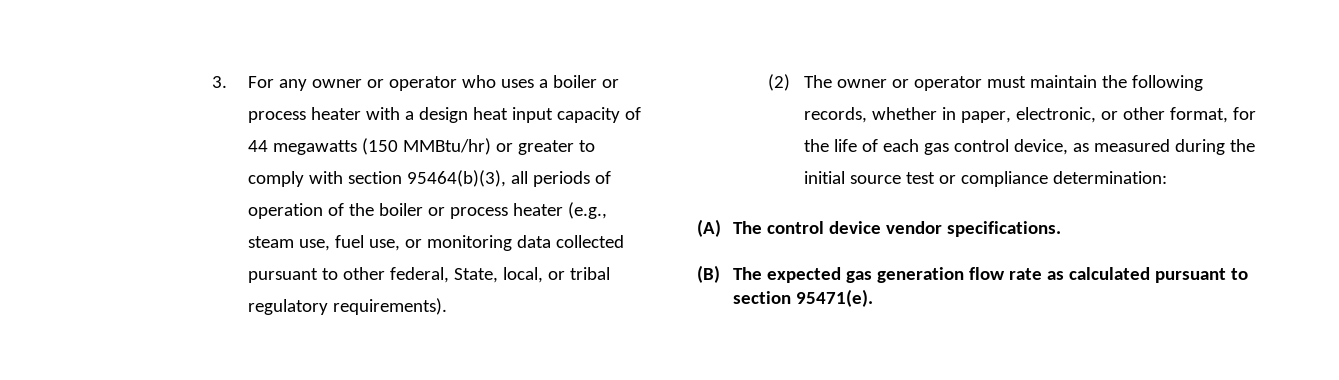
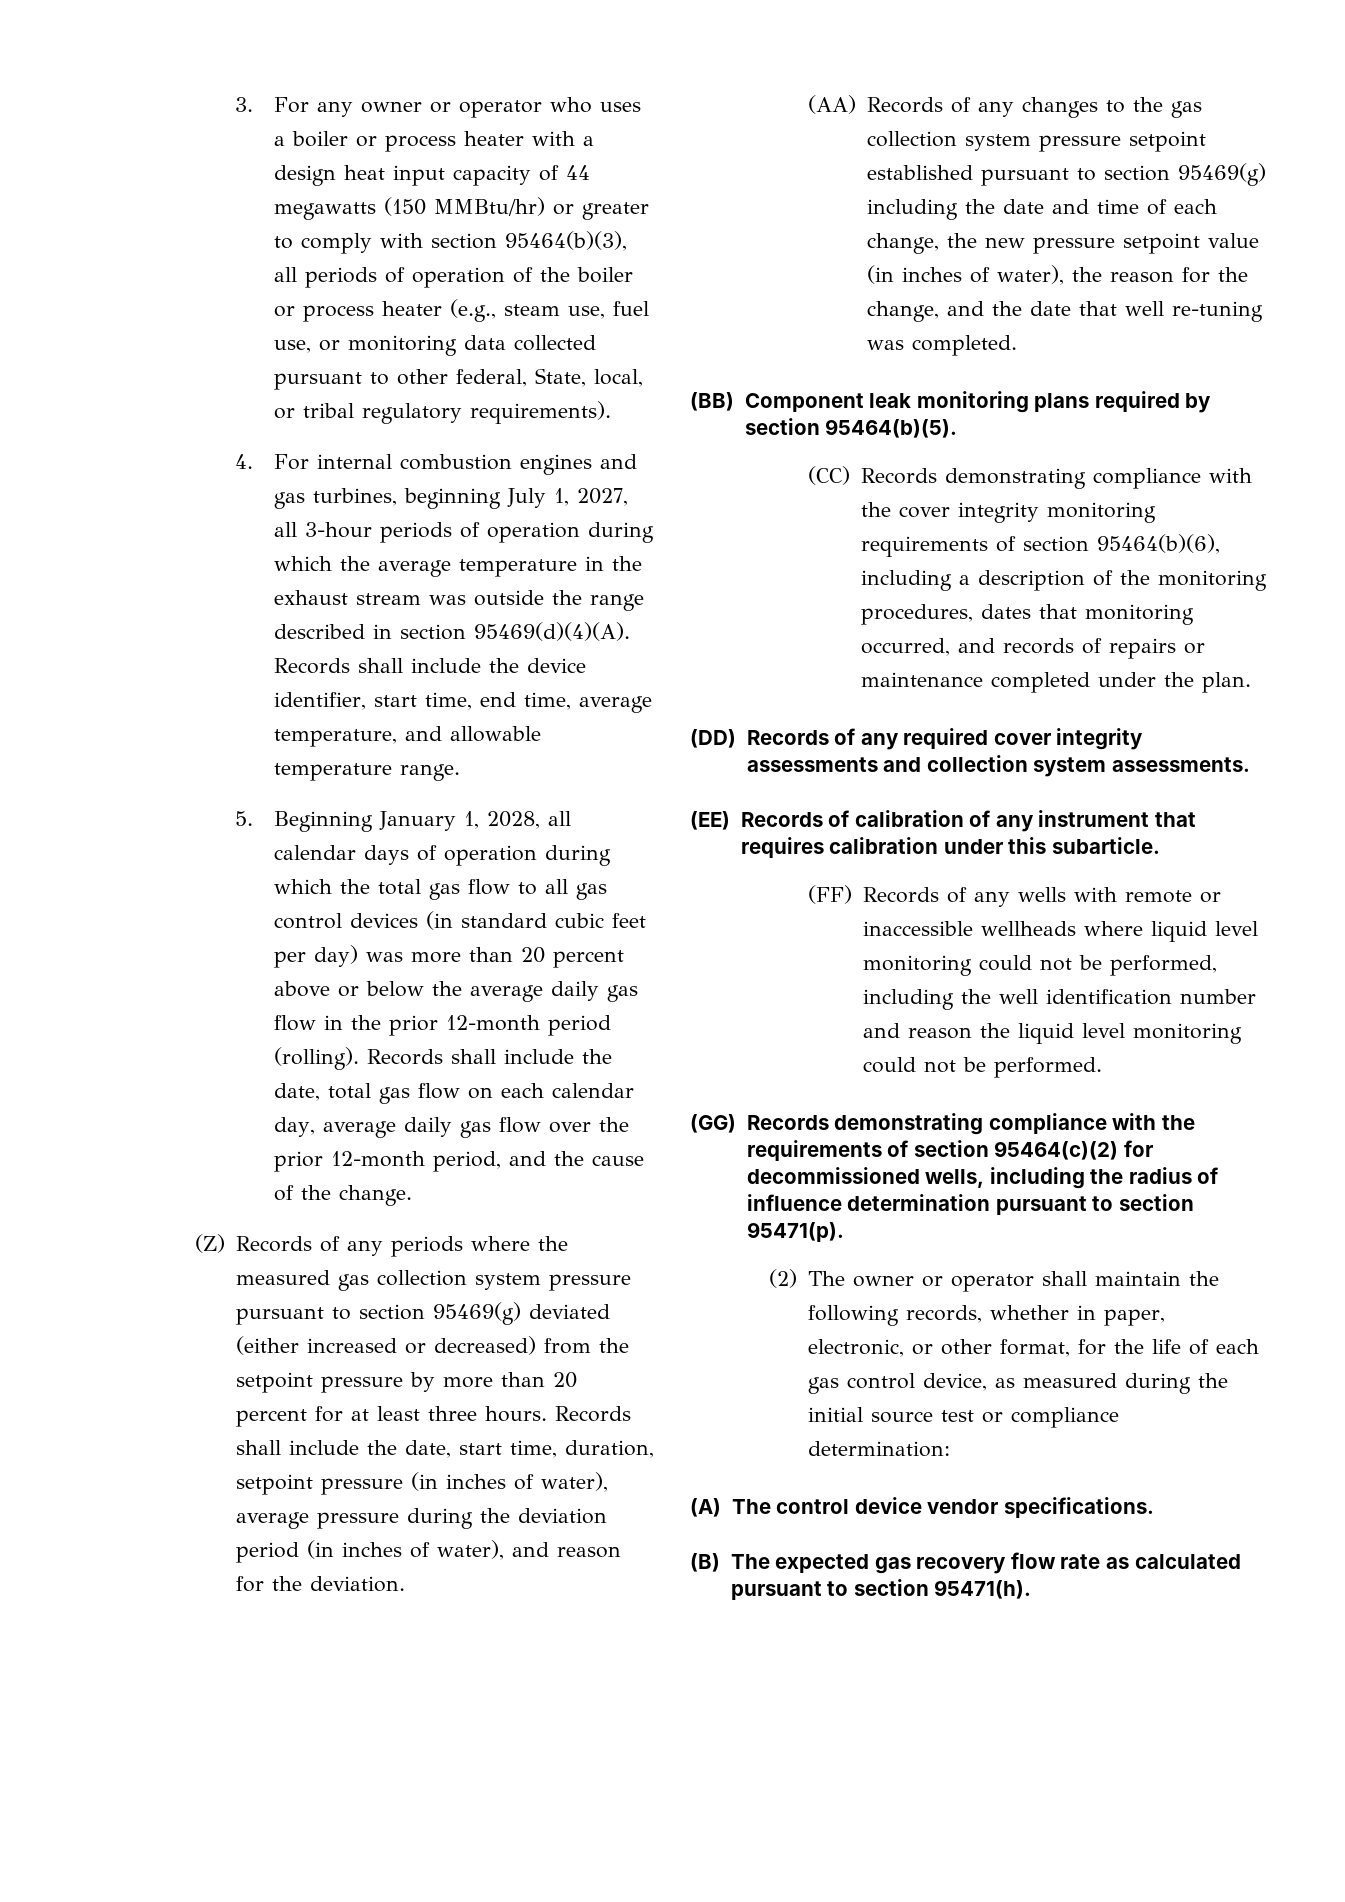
(447, 306) none -> [234,454,638,475] [274,488,629,509] [274,522,655,543] [274,556,643,577] [274,590,645,611] [274,622,631,641] [274,658,587,674] [274,692,653,713] [274,726,542,747] [274,763,461,781] [234,811,572,832] [274,845,612,866] [274,879,608,900] [274,911,647,930] [274,945,625,968] [274,981,639,1002] [274,1015,612,1036] [274,1047,613,1070] [274,1083,635,1104] [274,1117,630,1138] [274,1151,645,1172] [274,1185,413,1206] [195,1234,569,1257] [236,1270,632,1291] [236,1302,611,1325] [236,1336,630,1355] [236,1372,578,1393] [236,1406,632,1427] [236,1440,655,1458] [236,1472,609,1495] [236,1508,608,1529] [236,1540,622,1563] [236,1576,406,1592] [808,95,1203,118] [867,131,1207,152] [867,163,1267,186] [867,199,1218,220] [867,233,1260,254] [867,265,1249,285] [867,301,1264,322] [867,335,1018,356] [690,391,1212,413] [744,418,958,438] [808,466,1253,489] [861,502,1157,523] [861,534,1221,557] [861,570,1268,591] [861,604,1195,625] [861,638,1206,659] [861,672,1252,693] [690,728,1144,750] [746,755,1250,777] [690,810,1196,832] [740,837,1160,858] [808,885,1222,907] [863,921,1259,942] [863,955,1218,976] [863,989,1257,1010] [863,1023,1243,1044] [863,1057,1103,1078] [690,1113,1195,1135] [746,1140,1153,1161] [746,1167,1219,1189] [746,1194,1194,1215] [746,1222,844,1242] // 4. For internal combustion engines and gas turbines, beginning July 1, 2027, all 3-hour periods of operation during which the average temperature in the exhaust stream was outside the range described in section 95469(d)(4)(A). Records shall include the device identifier, start time, end time, average temperature, and allowable temperature range. // 5. Beginning January 1, 2028, all calendar days of operation during which the total gas flow to all gas control devices (in standard cubic feet per day) was more than 20 percent above or below the average daily gas flow in the prior 12-month period (rolling). Records shall include the date, total gas flow on each calendar day, average daily gas flow over the prior 12-month period, and the cause of the change. // (Z) Records of any periods where the measured gas collection system pressure pursuant to section 95469(g) deviated (either increased or decreased) from the setpoint pressure by more than 20 percent for at least three hours. Records shall include the date, start time, duration, setpoint pressure (in inches of water), average pressure during the deviation period (in inches of water), and reason for the deviation. // (AA) Records of any changes to the gas collection system pressure setpoint established pursuant to section 95469(g) including the date and time of each change, the new pressure setpoint value (in inches of water), the reason for the change, and the date that well re-tuning was completed. // (BB) Component leak monitoring plans required by section 95464(b)(5). // (CC) Records demonstrating compliance with the cover integrity monitoring requirements of section 95464(b)(6), including a description of the monitoring procedures, dates that monitoring occurred, and records of repairs or maintenance completed under the plan. // (DD) Records of any required cover integrity assessments and collection system assessments. // (EE) Records of calibration of any instrument that requires calibration under this subarticle. // (FF) Records of any wells with remote or inaccessible wellheads where liquid level monitoring could not be performed, including the well identification number and reason the liquid level monitoring could not be performed. // (GG) Records demonstrating compliance with the requirements of section 95464(c)(2) for decommissioned wells, including the radius of influence determination pursuant to section 95471(p).
[986,76,1026,88] must -> [1042,1271,1088,1286] shall
[876,267,964,283] generation -> [916,1557,1007,1574] recovery
[795,289,873,307] 95471(e). -> [934,1580,1032,1599] 95471(h).

